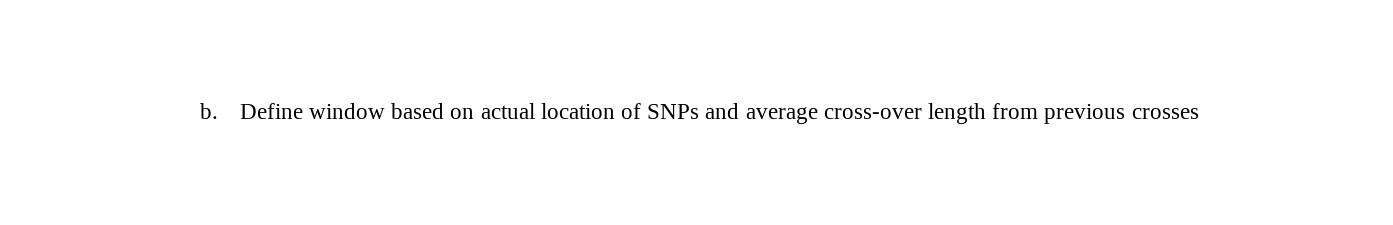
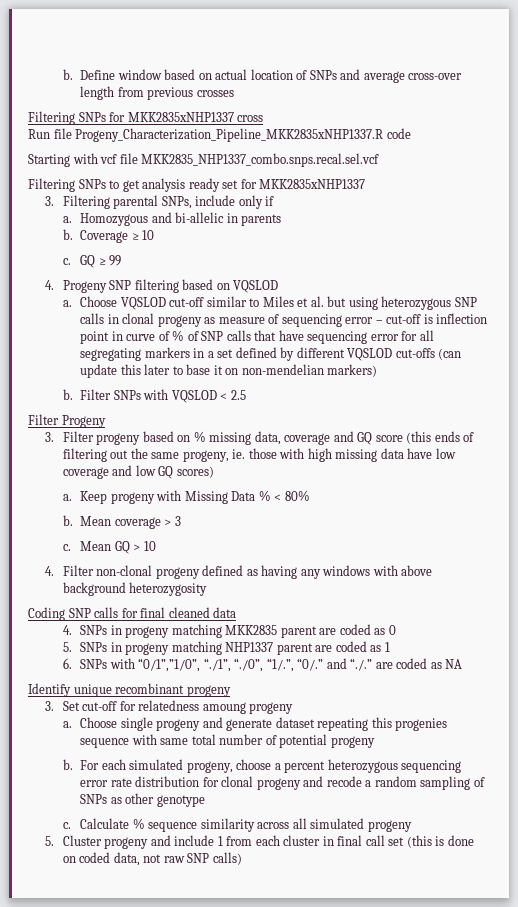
(1199, 113) none -> [28,111,264,125] [28,128,411,142] [28,153,380,167] [28,178,366,192] [45,195,275,209] [62,212,282,226] [62,229,155,243] [62,255,122,268] [45,279,279,293] [62,296,477,310] [80,313,488,327] [80,330,434,344] [80,347,462,361] [80,364,378,378] [62,389,246,403] [28,414,106,428] [45,431,475,445] [62,448,456,462] [62,465,214,479] [62,490,310,504] [62,515,181,529] [62,541,156,554] [45,565,433,579] [62,582,208,596] [28,607,237,621] [62,624,396,638] [62,641,390,655] [62,658,463,672] [28,683,231,697] [45,700,294,714] [62,717,448,731] [80,734,375,748] [62,759,462,773] [80,776,485,790] [80,793,205,807] [62,818,412,832] [45,835,474,849] [62,852,242,866] // Filtering SNPs for MKK2835xNHP1337 cross // Run file Progeny_Characterization_Pipeline_MKK2835xNHP1337.R code // Starting with vcf file MKK2835_NHP1337_combo.snps.recal.sel.vcf // Filtering SNPs to get analysis ready set for MKK2835xNHP1337 // 3. Filtering parental SNPs, include only if // a. Homozygous and bi-allelic in parents // b. Coverage ≥ 10 // c. GQ ≥ 99 // 4. Progeny SNP filtering based on VQSLOD // a. Choose VQSLOD cut-off similar to Miles et al. but using heterozygous SNP calls in clonal progeny as measure of sequencing error – cut-off is inflection point in curve of % of SNP calls that have sequencing error for all segregating markers in a set defined by different VQSLOD cut-offs (can update this later to base it on non-mendelian markers) // b. Filter SNPs with VQSLOD < 2.5 // Filter Progeny // 3. Filter progeny based on % missing data, coverage and GQ score (this ends of filtering out the same progeny, ie. those with high missing data have low coverage and low GQ scores) // a. Keep progeny with Missing Data % < 80% // b. Mean coverage > 3 // c. Mean GQ > 10 // 4. Filter non-clonal progeny defined as having any windows with above background heterozygosity // Coding SNP calls for final cleaned data // 4. SNPs in progeny matching MKK2835 parent are coded as 0 // 5. SNPs in progeny matching NHP1337 parent are coded as 1 // 6. SNPs with “0/1”,”1/0”, “./1”, “./0”, “1/.”, “0/.” and “./.” are coded as NA // Identify unique recombinant progeny // 3. Set cut-off for relatedness amoung progeny // a. Choose single progeny and generate dataset repeating this progenies sequence with same total number of potential progeny // b. For each simulated progeny, choose a percent heterozygous sequencing error rate distribution for clonal progeny and recode a random sampling of SNPs as other genotype // c. Calculate % sequence similarity across all simulated progeny // 5. Cluster progeny and include 1 from each cluster in final call set (this is done on coded data, not raw SNP calls)

